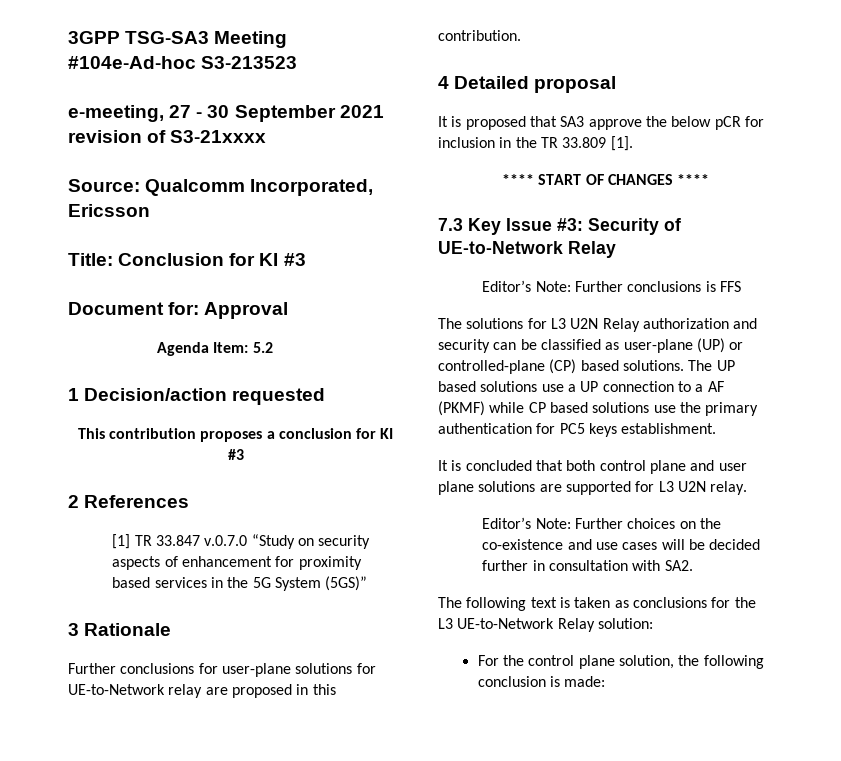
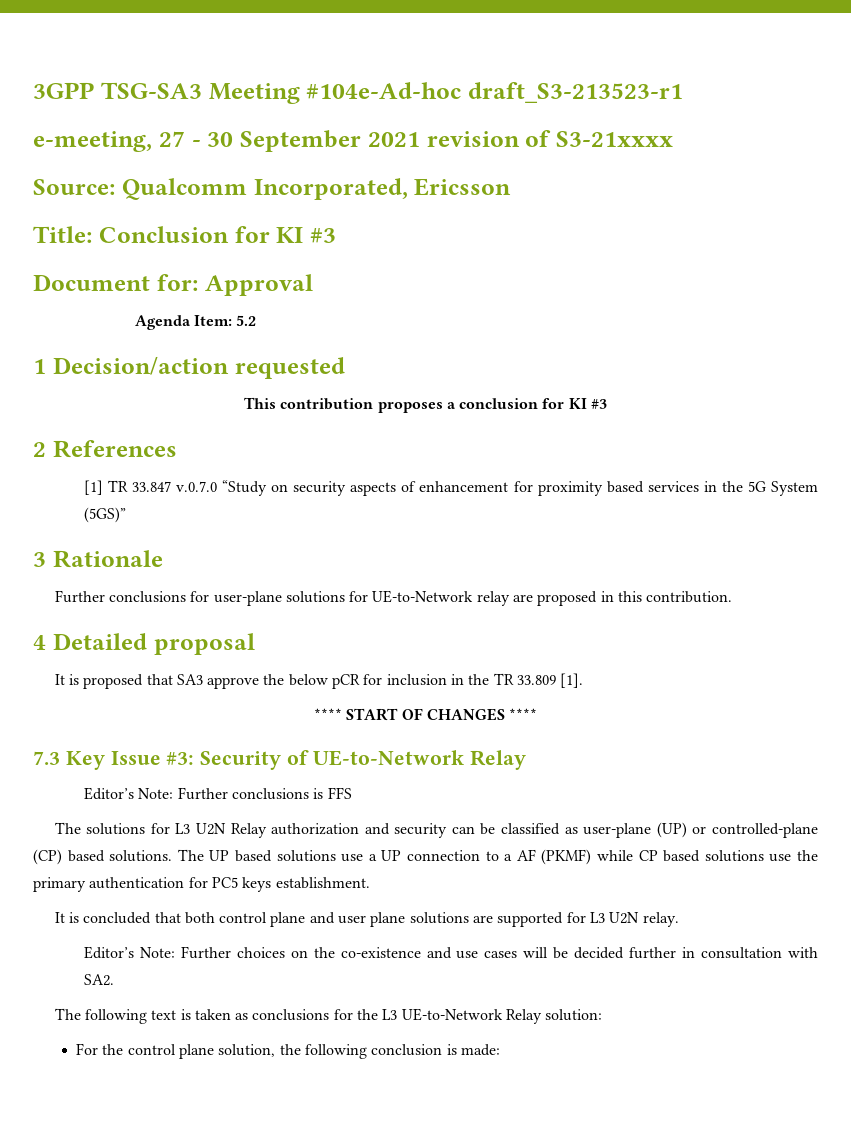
[201,56,298,69] S3-213523 -> [468,82,683,103] draft_S3-213523-r1

